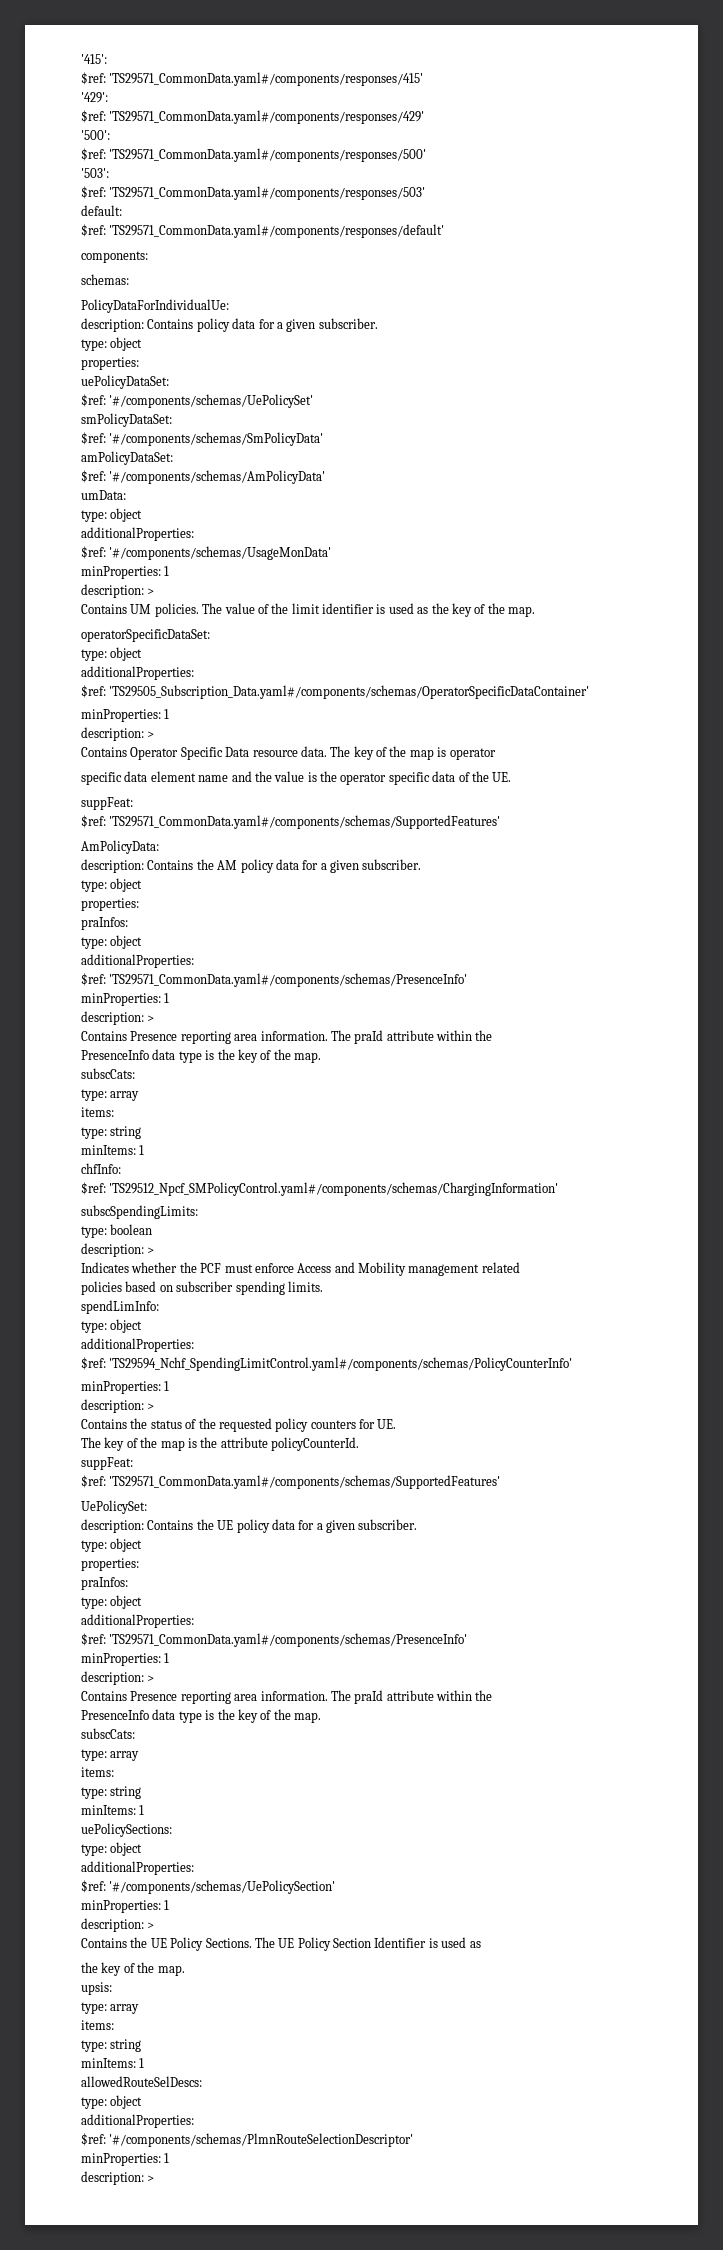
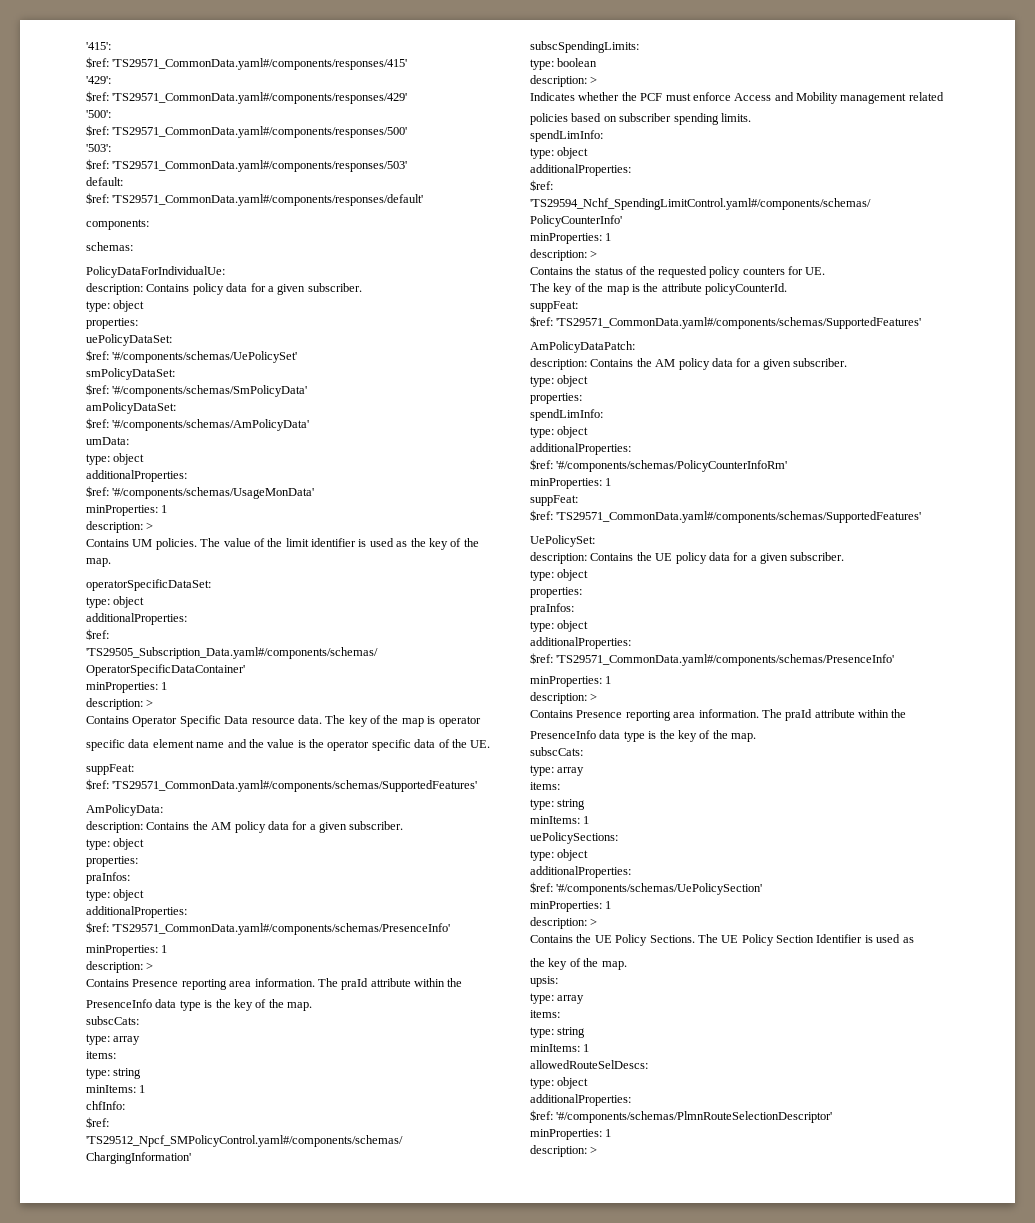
(501, 1482) none -> [530,341,635,353] [530,358,848,370] [530,375,589,387] [530,393,582,404] [530,409,603,421] [530,426,589,438] [530,443,631,455] [530,459,788,472] [530,478,612,489] [530,495,578,506] [530,510,922,523] // AmPolicyDataPatch: // description: Contains the AM policy data for a given subscriber. // type: object // properties: // spendLimInfo: // type: object // additionalProperties: // $ref: '#/components/schemas/PolicyCounterInfoRm' // minProperties: 1 // suppFeat: // $ref: 'TS29571_CommonData.yaml#/components/schemas/SupportedFeatures'

